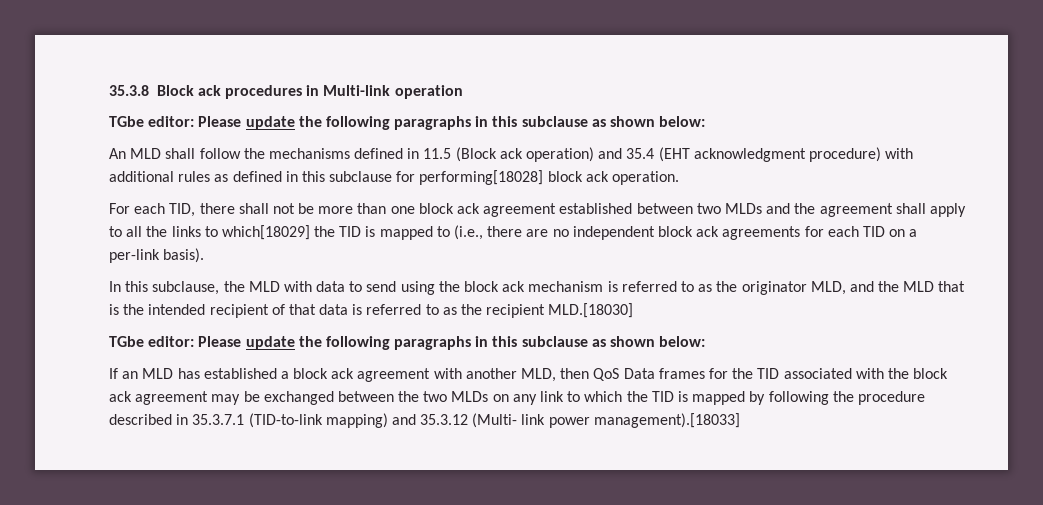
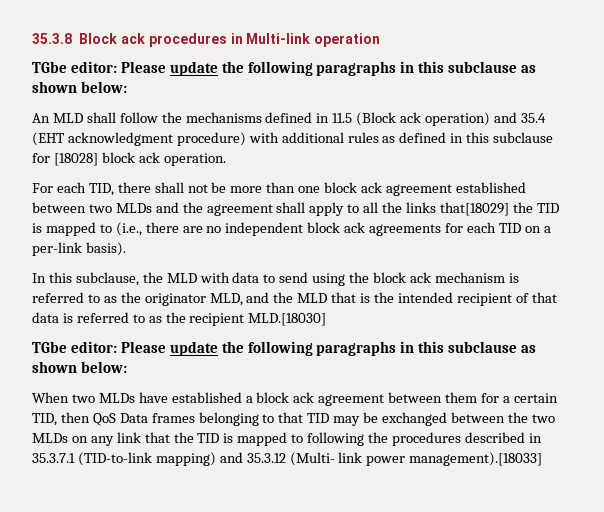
[419,170,544,185] performing[18028] -> [53,153,98,166] [18028]
[204,225,310,240] to which[18029] -> [439,202,509,216] that[18029]
[109,368,200,379] If an MLD has -> [32,392,168,403] When two MLDs have
[433,368,949,382] [109,391,209,405] with another MLD, then QoS Data frames for the TID associated with the block ack agreement -> [388,392,558,403] [32,412,330,426] between them for a certain TID, then QoS Data frames belonging to that TID
[567,391,766,405] to which the TID is mapped by -> [144,432,304,446] that the TID is mapped to
[857,391,925,405] procedure -> [391,432,461,446] procedures

